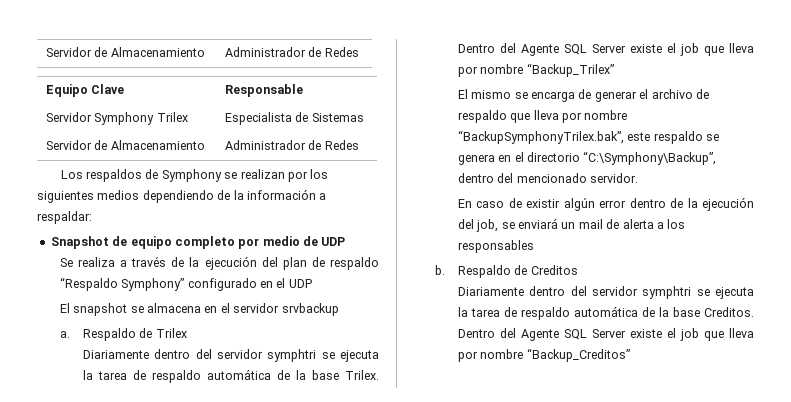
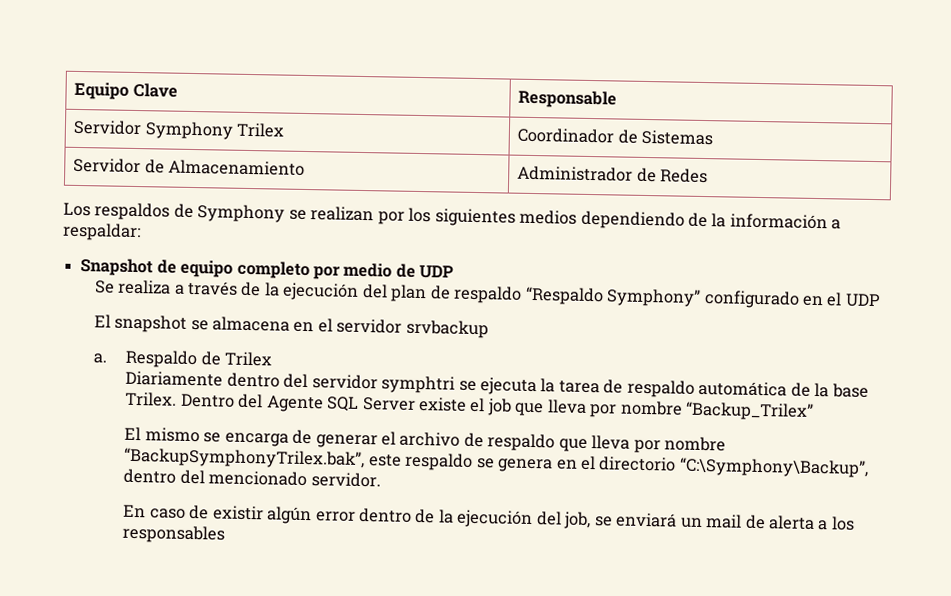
[45,47,205,57] [224,47,359,57] Servidor de Almacenamiento | Administrador de Redes // -> (74, 90) none
[224,112,292,125] Especialista -> [517,127,615,144] Coordinador
[434,265,578,278] [457,286,754,299] [457,306,754,320] [457,328,754,341] [457,348,630,362] // b. Respaldo de Creditos // Diariamente dentro del servidor symphtri se ejecuta la tarea de respaldo automática de la base Creditos. Dentro del Agente SQL Server existe el job que lleva por nombre “Backup_Creditos” -> (226, 534) none

